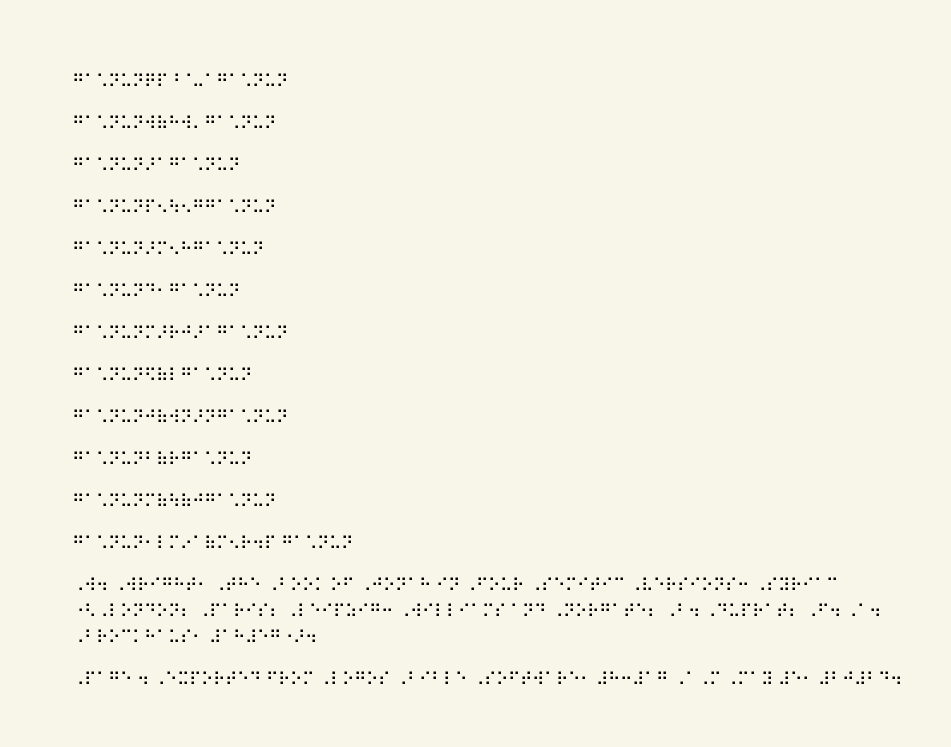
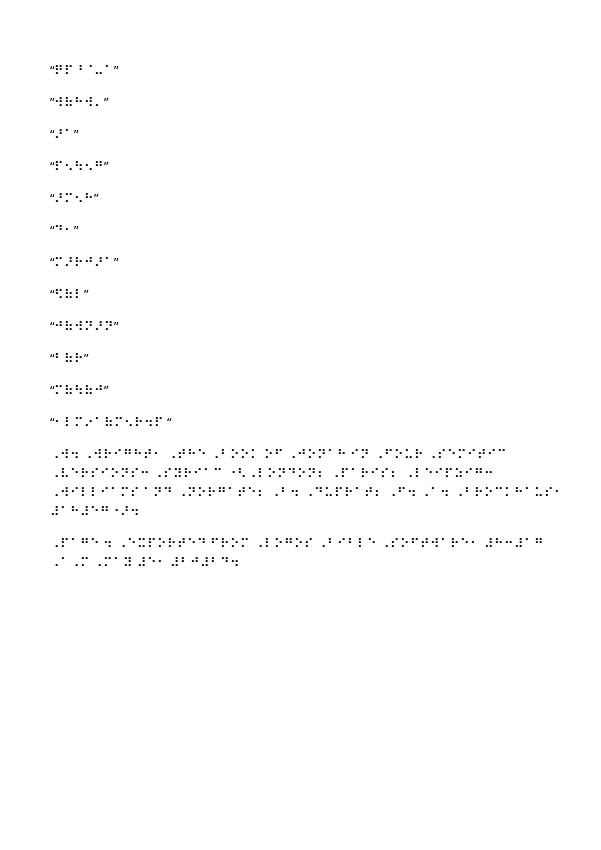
[72,73,288,87] [72,115,276,129] [72,157,240,171] [72,199,276,213] [72,241,264,255] [72,283,240,297] [72,325,288,339] [72,367,252,381] [72,409,288,423] [72,451,252,465] [72,493,276,507] [72,535,353,549] ⠛⠁⠡⠝⠥⠝⠟⠏⠘⠈⠤⠁⠛⠁⠡⠝⠥⠝ // ⠛⠁⠡⠝⠥⠝⠺⠷⠓⠺⠄⠛⠁⠡⠝⠥⠝ // ⠛⠁⠡⠝⠥⠝⠜⠁⠛⠁⠡⠝⠥⠝ // ⠛⠁⠡⠝⠥⠝⠏⠢⠳⠢⠛⠛⠁⠡⠝⠥⠝ // ⠛⠁⠡⠝⠥⠝⠜⠍⠢⠓⠛⠁⠡⠝⠥⠝ // ⠛⠁⠡⠝⠥⠝⠙⠂⠛⠁⠡⠝⠥⠝ // ⠛⠁⠡⠝⠥⠝⠍⠜⠗⠚⠜⠁⠛⠁⠡⠝⠥⠝ // ⠛⠁⠡⠝⠥⠝⠫⠷⠇⠛⠁⠡⠝⠥⠝ // ⠛⠁⠡⠝⠥⠝⠚⠷⠺⠝⠜⠝⠛⠁⠡⠝⠥⠝ // ⠛⠁⠡⠝⠥⠝⠃⠷⠗⠛⠁⠡⠝⠥⠝ // ⠛⠁⠡⠝⠥⠝⠍⠷⠳⠷⠚⠛⠁⠡⠝⠥⠝ // ⠛⠁⠡⠝⠥⠝⠂⠇⠍⠔⠁⠷⠍⠢⠗⠲⠏ ⠛⠁⠡⠝⠥⠝ -> [50,65,119,75] [50,97,109,107] [50,129,79,139] [50,161,109,171] [50,193,99,203] [50,225,79,235] [50,257,119,267] [50,289,89,299] [50,321,119,331] [50,353,89,363] [50,385,109,395] [50,417,173,427] “⠟⠏⠘⠈⠤⠁” // ”⠺⠷⠓⠺⠄” // “⠜⠁” // “⠏⠢⠳⠢⠛” // “⠜⠍⠢⠓” // “⠙⠂” // “⠍⠜⠗⠚⠜⠁” // “⠫⠷⠇” // “⠚⠷⠺⠝⠜⠝” // “⠃⠷⠗” // “⠍⠷⠳⠷⠚” // “⠂⠇⠍⠔⠁⠷⠍⠢⠗⠲⠏ “

